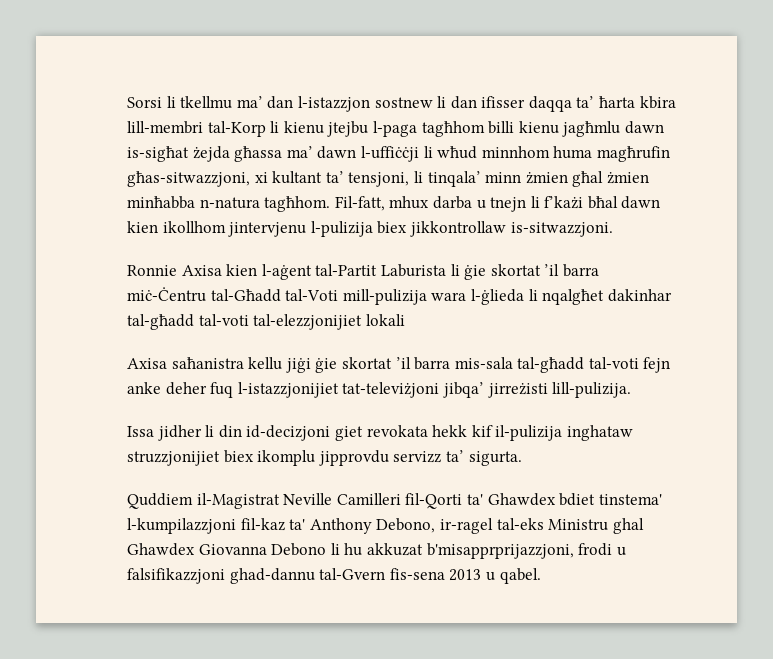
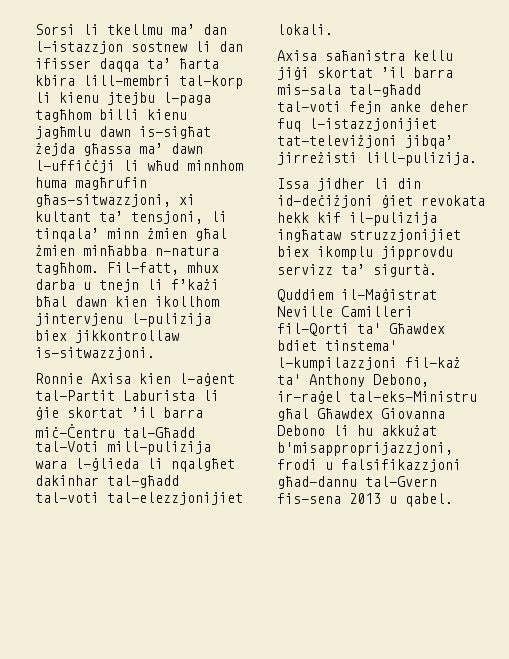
[207,121,266,137] tal-Korp -> [179,75,243,89] tal-korp
[365,314,405,326] lokali -> [277,24,333,35] lokali.
[315,358,338,373] ġie -> (309, 73) none
[246,425,363,441] id-decizjoni giet -> [277,195,413,208] id-deċiżjoni ġiet
[566,425,633,441] inghataw -> [277,229,341,242] ingħataw
[468,451,522,466] sigurta. -> [373,263,437,277] sigurtà.
[196,493,280,509] il-Magistrat -> [341,289,437,302] il-Maġistrat
[487,493,556,506] Ghawdex -> [389,323,445,334] Għawdex
[240,518,285,531] fil-kaz -> [405,357,461,368] fil-każ
[439,518,644,534] [127,543,195,556] ir-ragel tal-eks Ministru ghal Ghawdex -> [277,391,477,404] [277,408,373,421] ir-raġel tal-eks-Ministru għal Għawdex
[366,543,574,559] akkuzat b'misapprprijazzjoni, -> [381,425,437,436] [277,442,453,456] akkużat b'misapproprijazzjoni,
[229,568,315,584] ghad-dannu -> [277,476,357,489] għad-dannu

